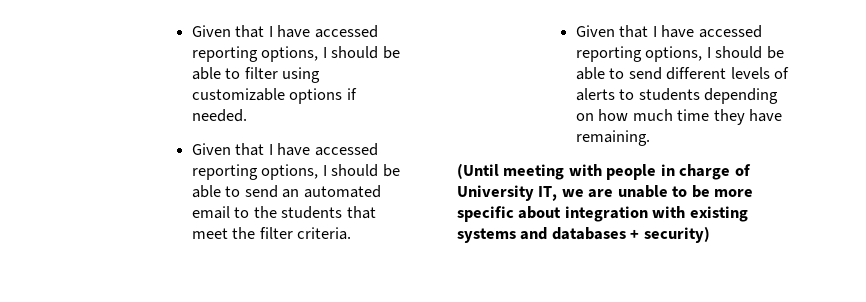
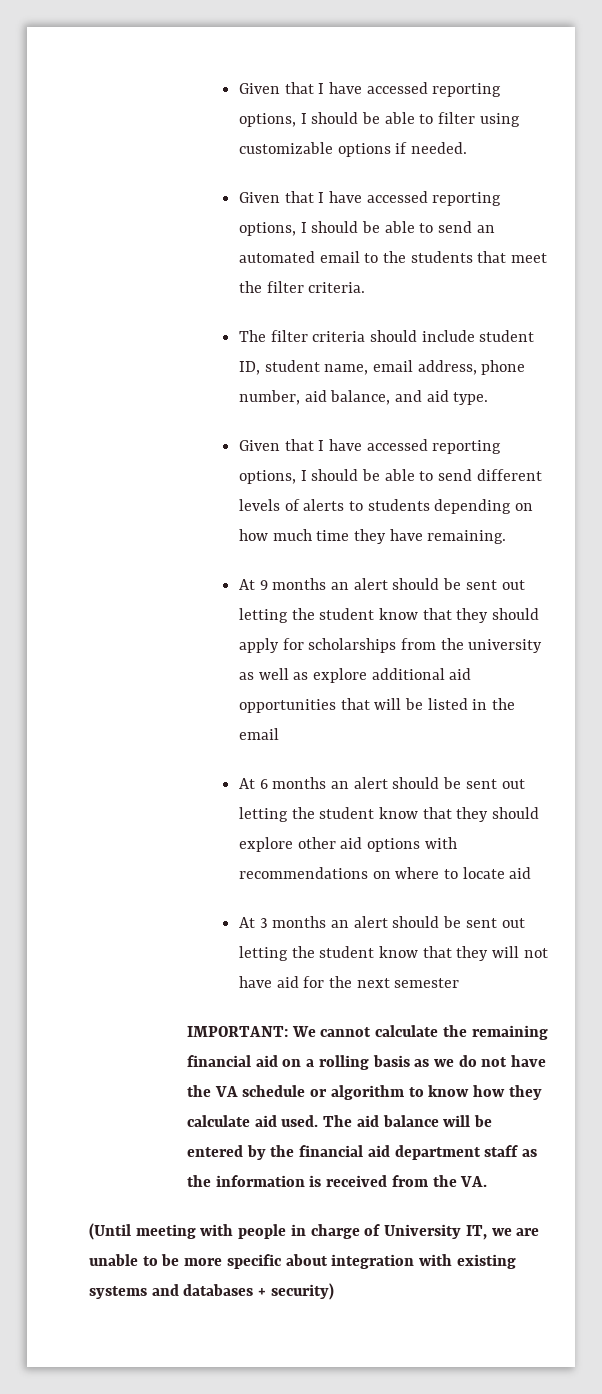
(352, 233) none -> [238,330,535,342] [238,360,526,375] [238,390,489,405] // The filter criteria should include student ID, student name, email address, phone number, aid balance, and aid type.
(650, 138) none -> [238,578,525,590] [238,608,540,623] [238,638,543,653] [238,668,472,683] [238,698,516,713] [238,728,279,740] [238,777,525,789] [238,807,540,822] [238,837,457,852] [238,867,532,879] [238,916,525,928] [238,946,548,961] [238,976,460,988] [186,1025,548,1040] [186,1055,547,1070] [186,1085,542,1100] [186,1115,492,1127] [186,1145,537,1160] [186,1175,488,1187] // At 9 months an alert should be sent out letting the student know that they should apply for scholarships from the university as well as explore additional aid opportunities that will be listed in the email // At 6 months an alert should be sent out letting the student know that they should explore other aid options with recommendations on where to locate aid // At 3 months an alert should be sent out letting the student know that they will not have aid for the next semester // IMPORTANT: We cannot calculate the remaining financial aid on a rolling basis as we do not have the VA schedule or algorithm to know how they calculate aid used. The aid balance will be entered by the financial aid department staff as the information is received from the VA.

